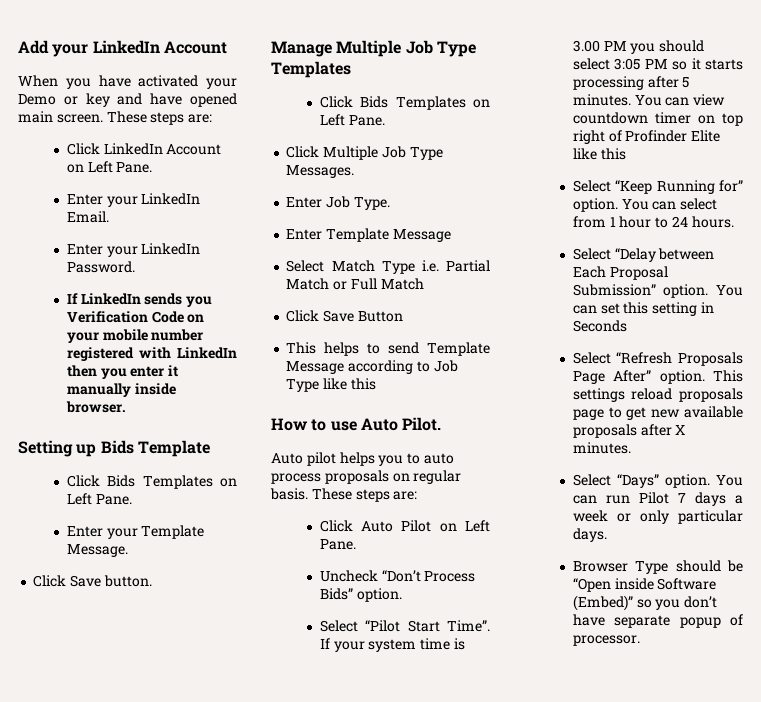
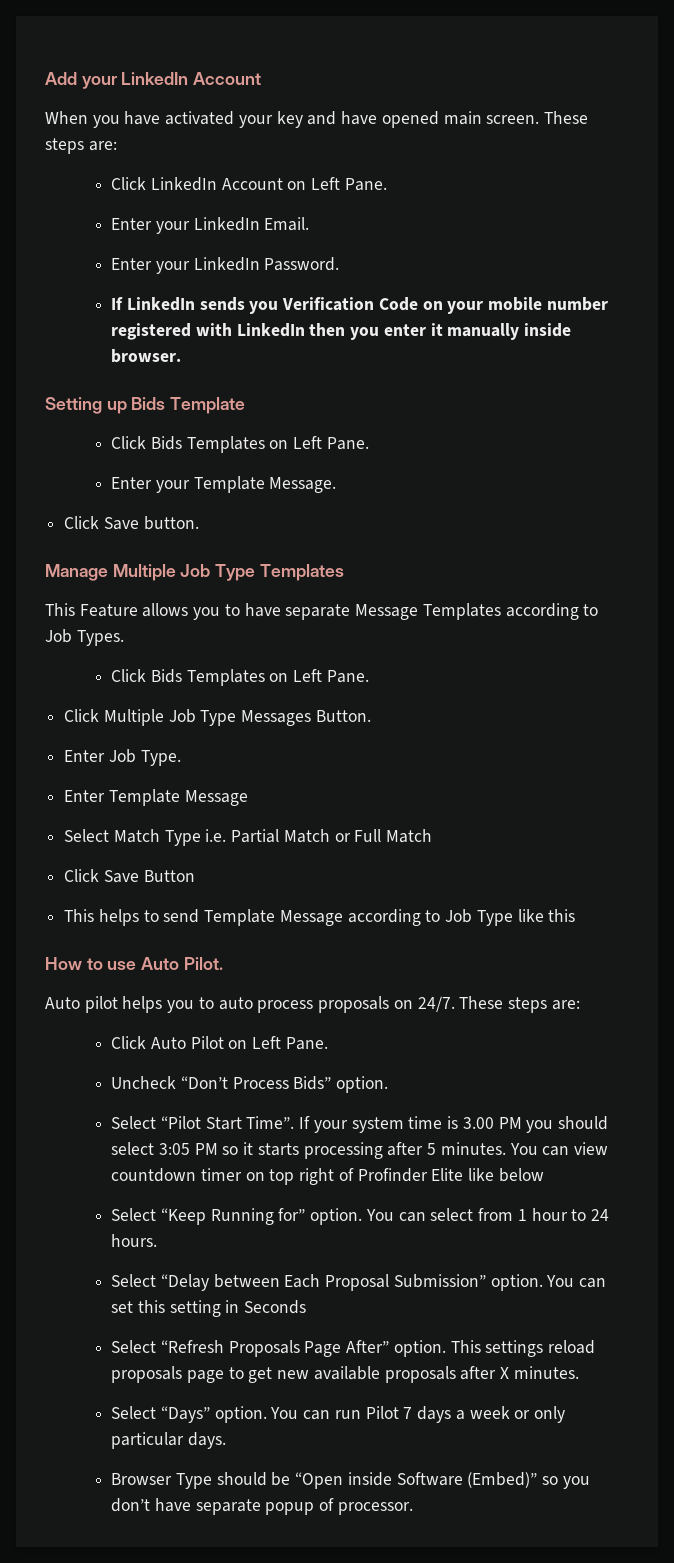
[18,94,78,105] Demo or -> (273, 121) none
(351, 69) none -> [45,603,599,620] [45,629,124,646] // This Feature allows you to have separate Message Templates according to Job Types.
[286,165,355,178] Messages. -> [241,710,371,726] Messages Button.
[413,470,462,484] [270,488,308,500] regular basis. -> [417,996,455,1012] 24/7.
[600,148,626,160] this -> [498,1168,544,1182] below

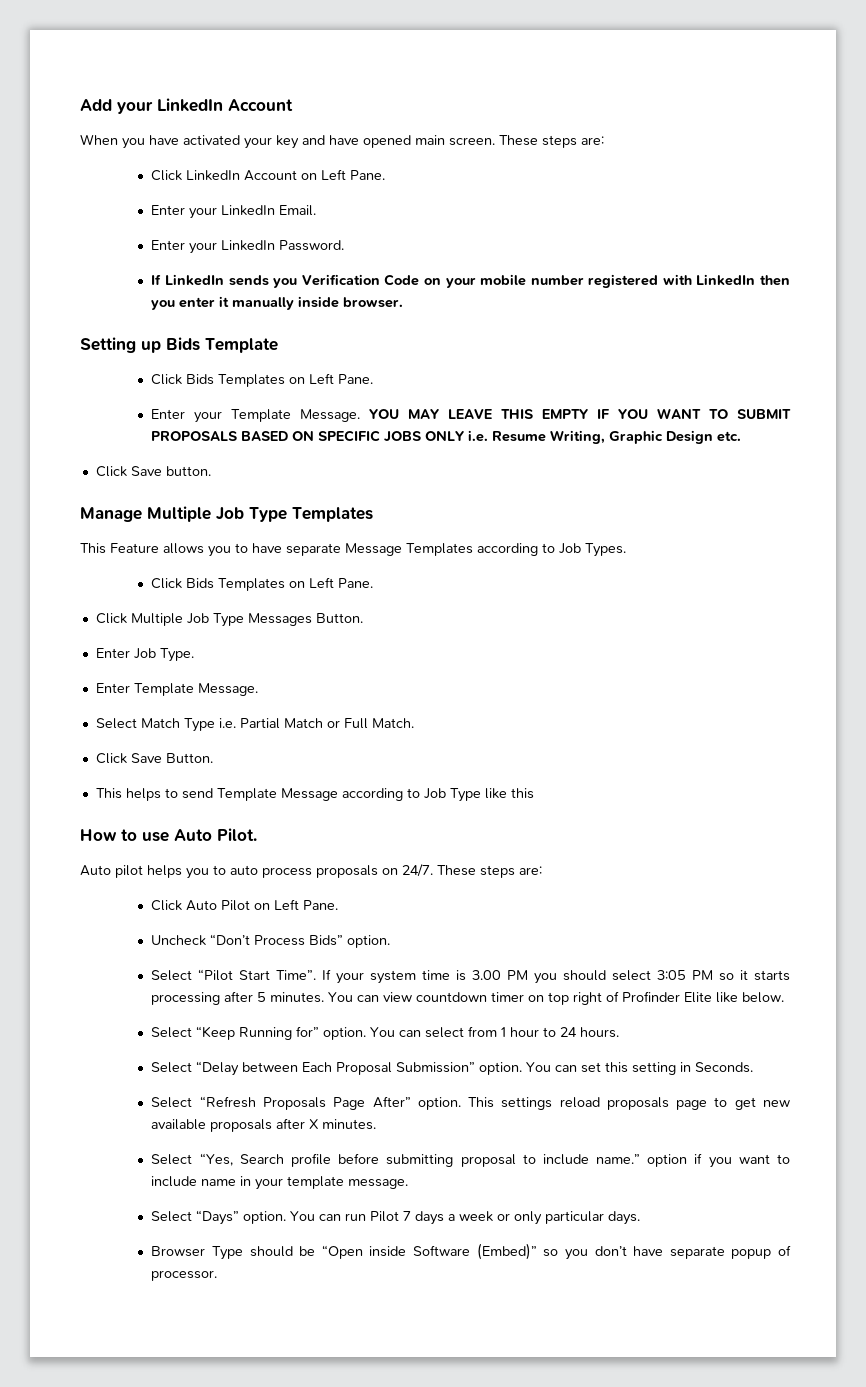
(337, 485) none -> [369,408,791,419] [151,430,742,444] YOU MAY LEAVE THIS EMPTY IF YOU WANT TO SUBMIT PROPOSALS BASED ON SPECIFIC JOBS ONLY i.e. Resume Writing, Graphic Design etc.
[184,790,248,806] Message -> [197,683,258,696] Message.
[386,829,433,843] [64,869,195,883] Match // Click Save Button -> [371,718,414,728] [95,753,213,764] Match. // Click Save Button.
[498,1168,544,1182] below -> [742,992,785,1003] below.
[244,1300,307,1314] Seconds -> [695,1062,754,1073] Seconds.
(579, 1372) none -> [151,1153,790,1168] [151,1176,409,1190] // Select “Yes, Search profile before submitting proposal to include name.” option if you want to include name in your template message.

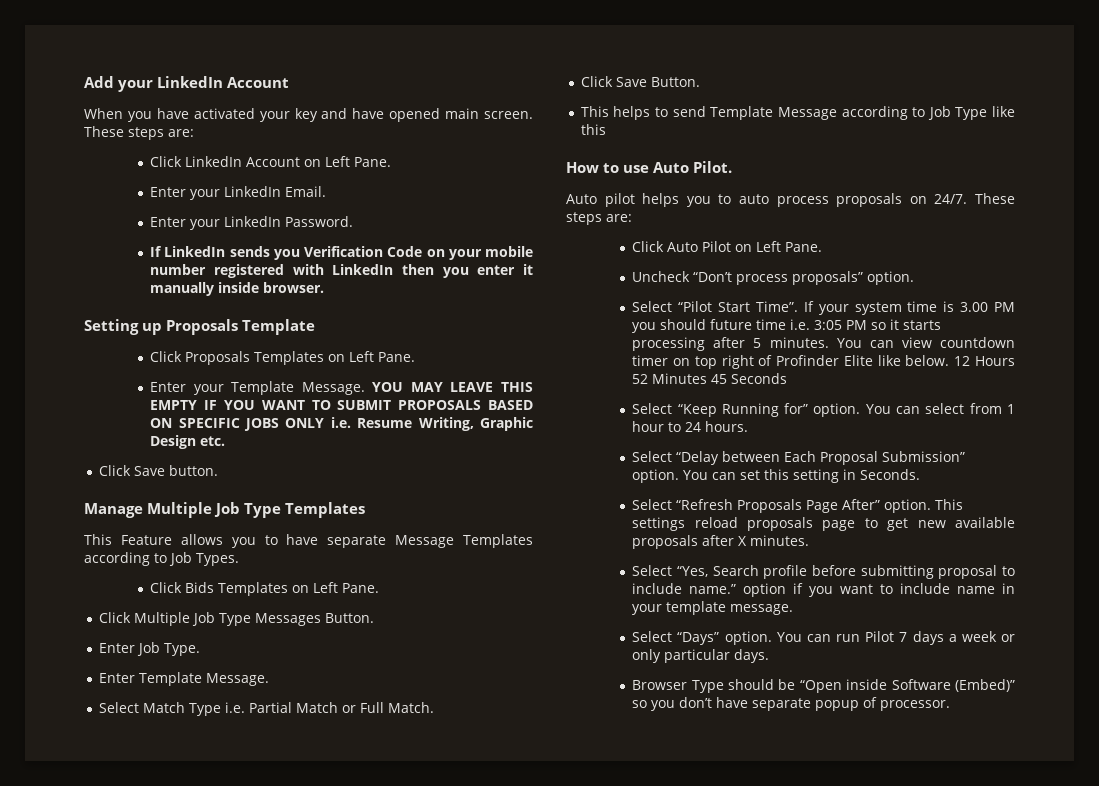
[166,337,200,351] Bids -> [166,319,238,335] Proposals
[186,374,215,385] Bids -> [185,351,251,365] Proposals
[254,935,344,946] Process Bids” -> [736,271,864,285] process proposals”
[612,970,652,981] select -> [710,319,811,330] future time i.e.
(785, 997) none -> [954,356,1015,366] [632,373,788,384] 12 Hours 52 Minutes 45 Seconds

